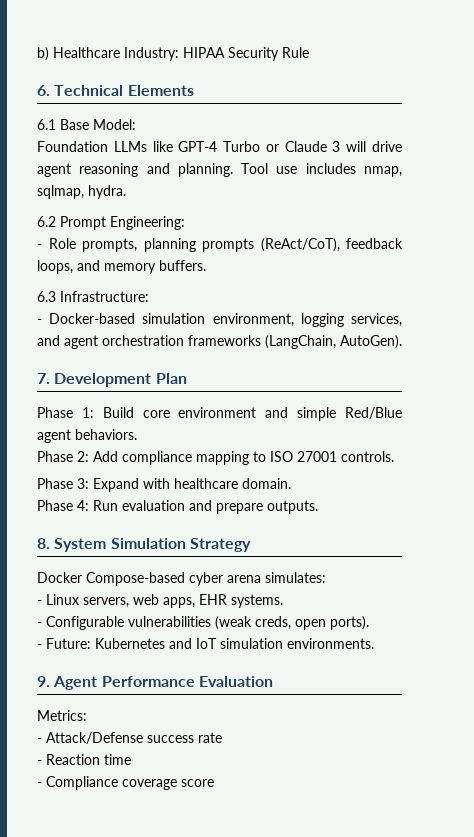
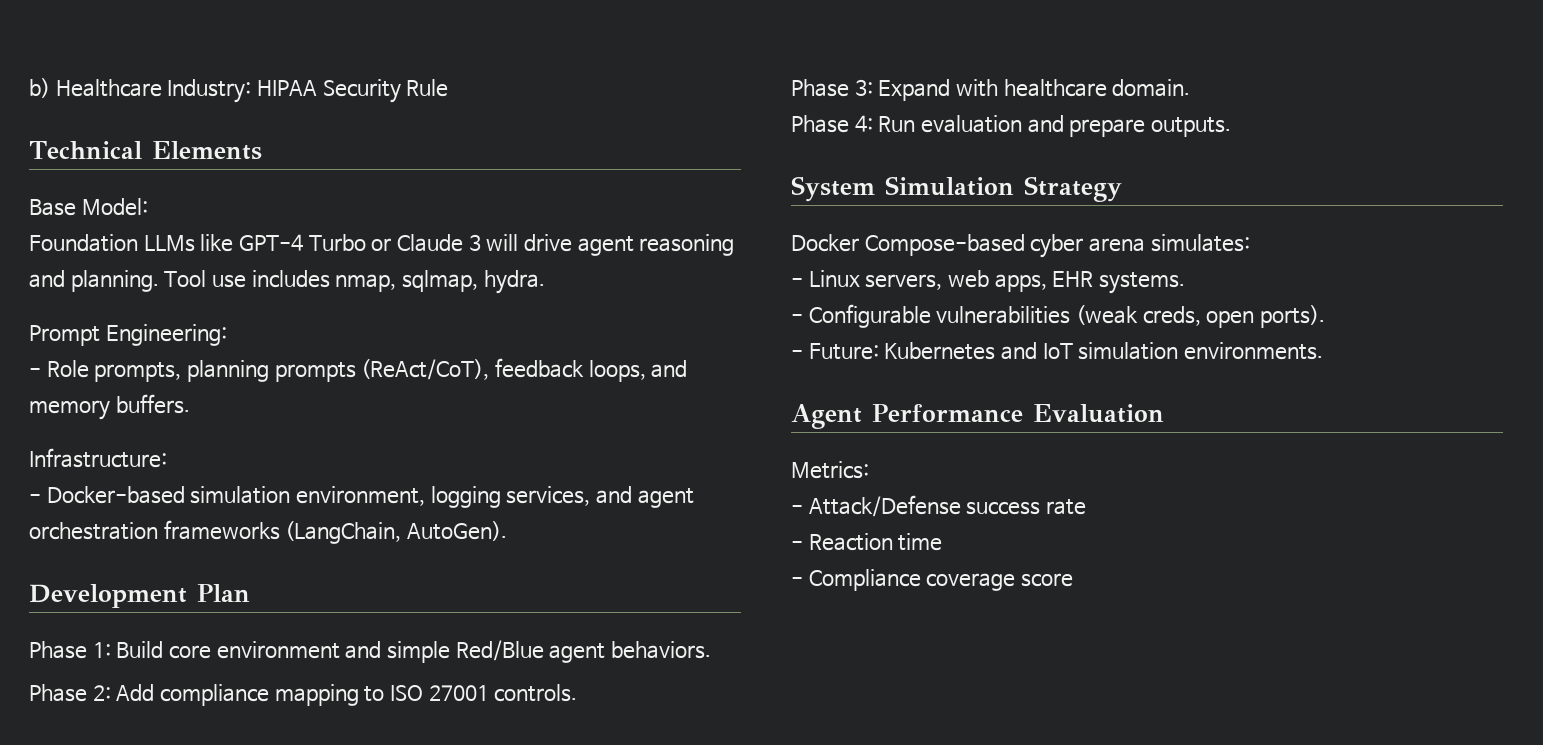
[37,85,50,96] 6. -> (449, 88) none
[37,119,56,130] 6.1 -> (262, 150) none
[37,216,56,227] 6.2 -> (545, 282) none
[37,291,56,302] 6.3 -> (190, 404) none
[37,373,50,384] 7. -> (507, 531) none
[37,538,50,549] 8. -> (1231, 127) none
[37,676,50,687] 9. -> (1323, 351) none

